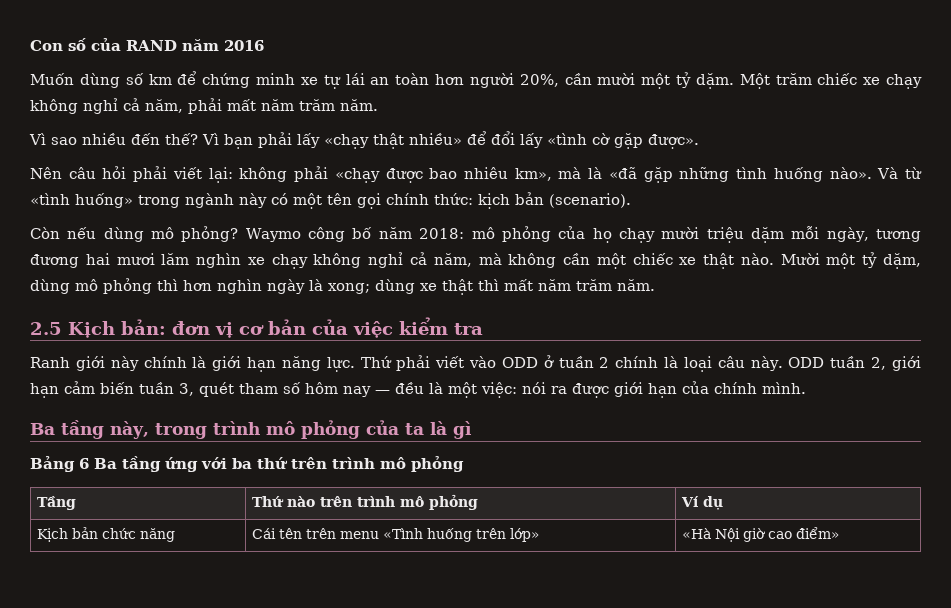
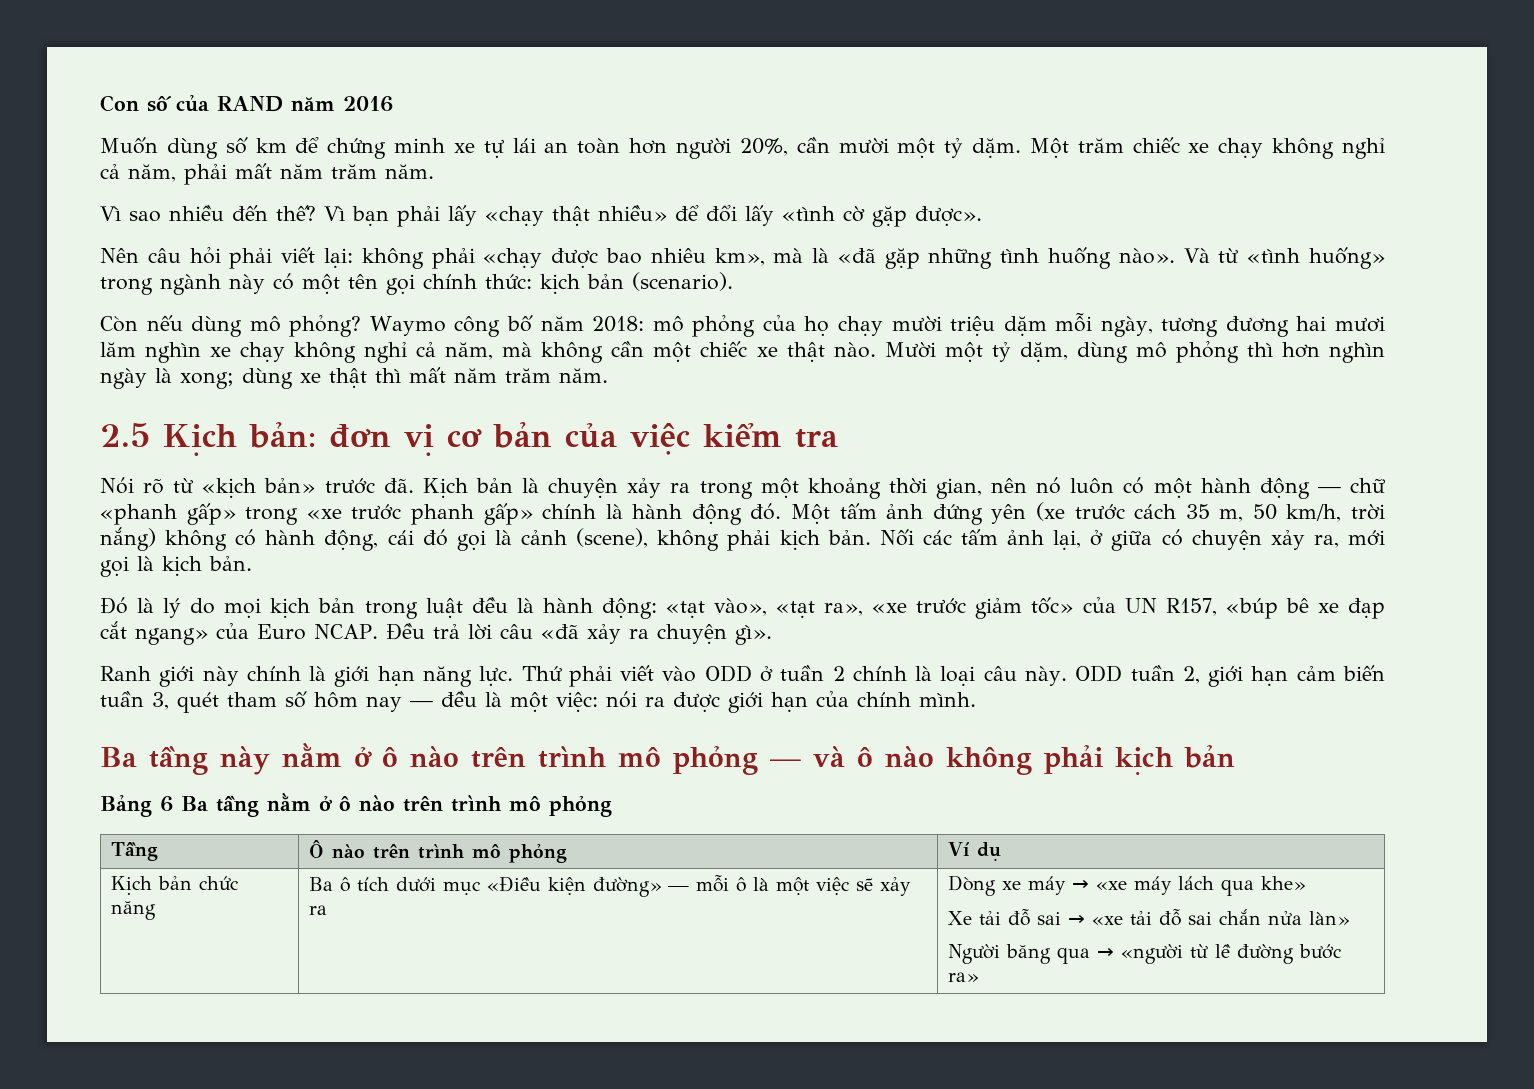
(483, 329) none -> [100,477,1386,499] [100,502,1385,525] [100,527,1385,551] [100,556,252,577] [100,597,1385,619] [100,621,772,645] // Nói rõ từ «kịch bản» trước đã. Kịch bản là chuyện xảy ra trong một khoảng thời gian, nên nó luôn có một hành động — chữ «phanh gấp» trong «xe trước phanh gấp» chính là hành động đó. Một tấm ảnh đứng yên (xe trước cách 35 m, 50 km/h, trời nắng) không có hành động, cái đó gọi là cảnh (scene), không phải kịch bản. Nối các tấm ảnh lại, ở giữa có chuyện xảy ra, mới gọi là kịch bản. // Đó là lý do mọi kịch bản trong luật đều là hành động: «tạt vào», «tạt ra», «xe trước giảm tốc» của UN R157, «búp bê xe đạp cắt ngang» của Euro NCAP. Đều trả lời câu «đã xảy ra chuyện gì».
[110,420,472,439] này, trong trình mô phỏng của ta là gì -> [220,743,1235,775] này nằm ở ô nào trên trình mô phỏng — và ô nào không phải kịch bản
[165,457,288,472] ứng với ba thứ -> [267,793,395,811] nằm ở ô nào
[251,496,284,507] Thứ -> [309,840,325,858] Ô
[251,528,540,542] [681,527,840,542] Cái tên trên menu «Tình huống trên lớp» | «Hà Nội giờ cao điểm» -> [309,874,912,897] [309,905,328,915] [948,875,1307,896] [948,908,1351,926] [948,944,1342,964] [948,972,980,982] Ba ô tích dưới mục «Điều kiện đường» — mỗi ô là một việc sẽ xảy ra | Dòng xe máy → «xe máy lách qua khe» // Xe tải đỗ sai → «xe tải đỗ sai chắn nửa làn» // Người băng qua → «người từ lề đường bước ra»

